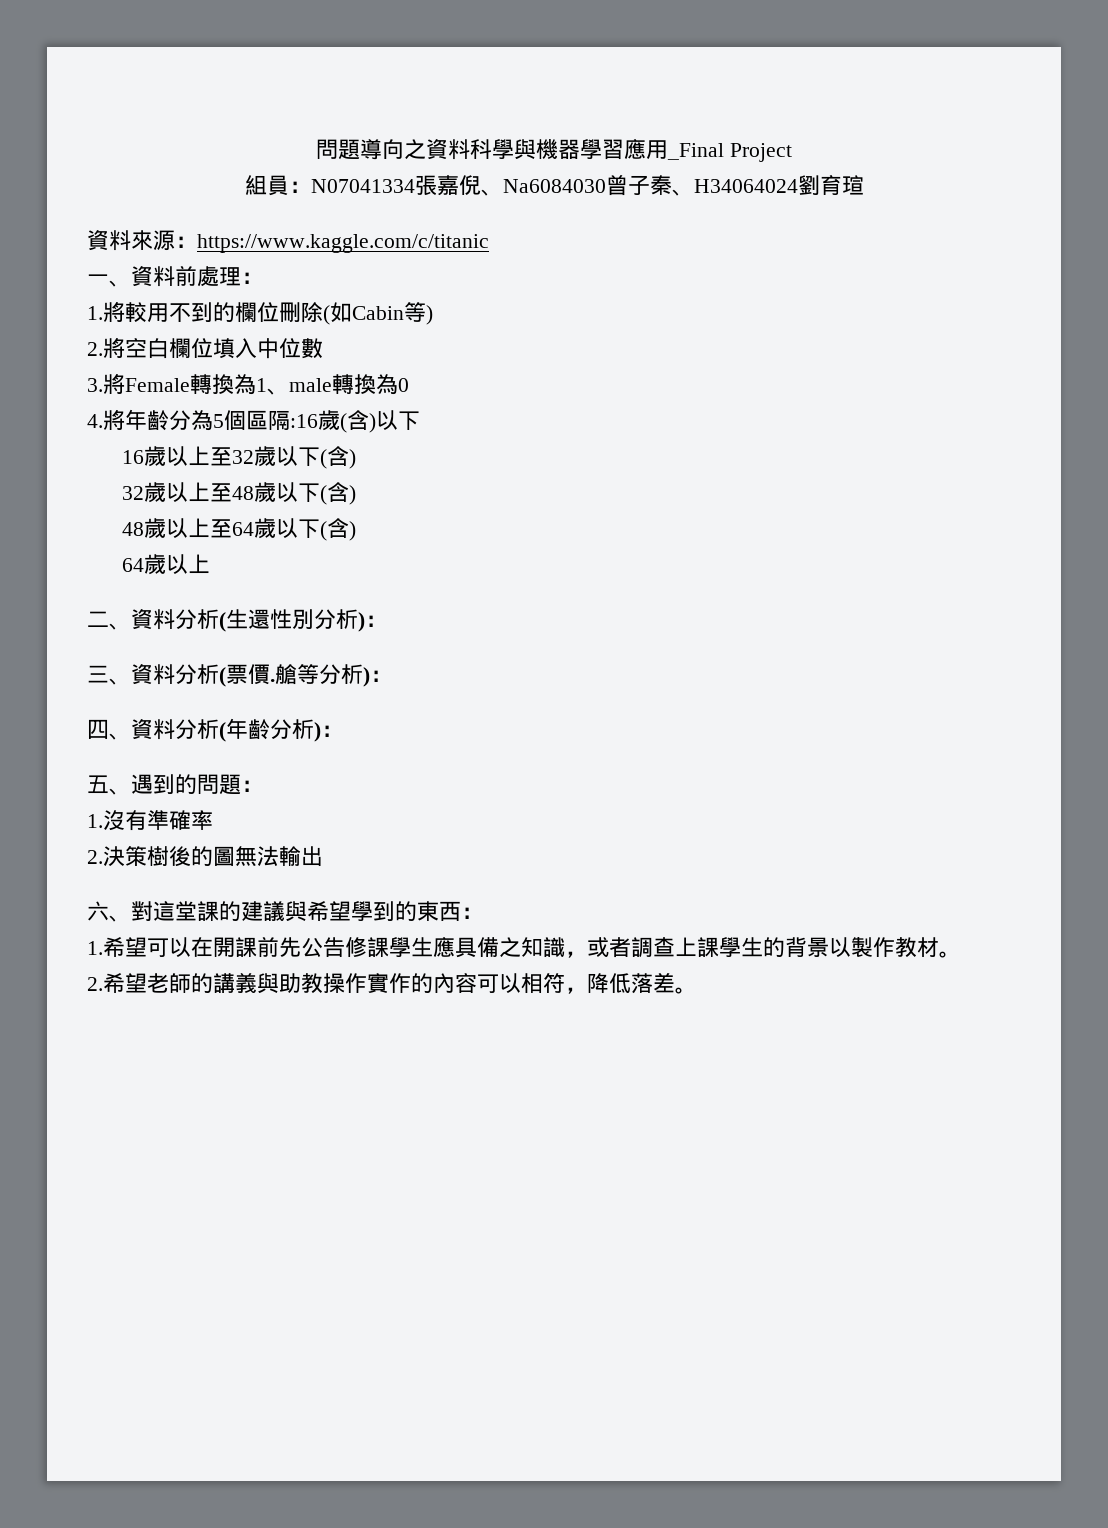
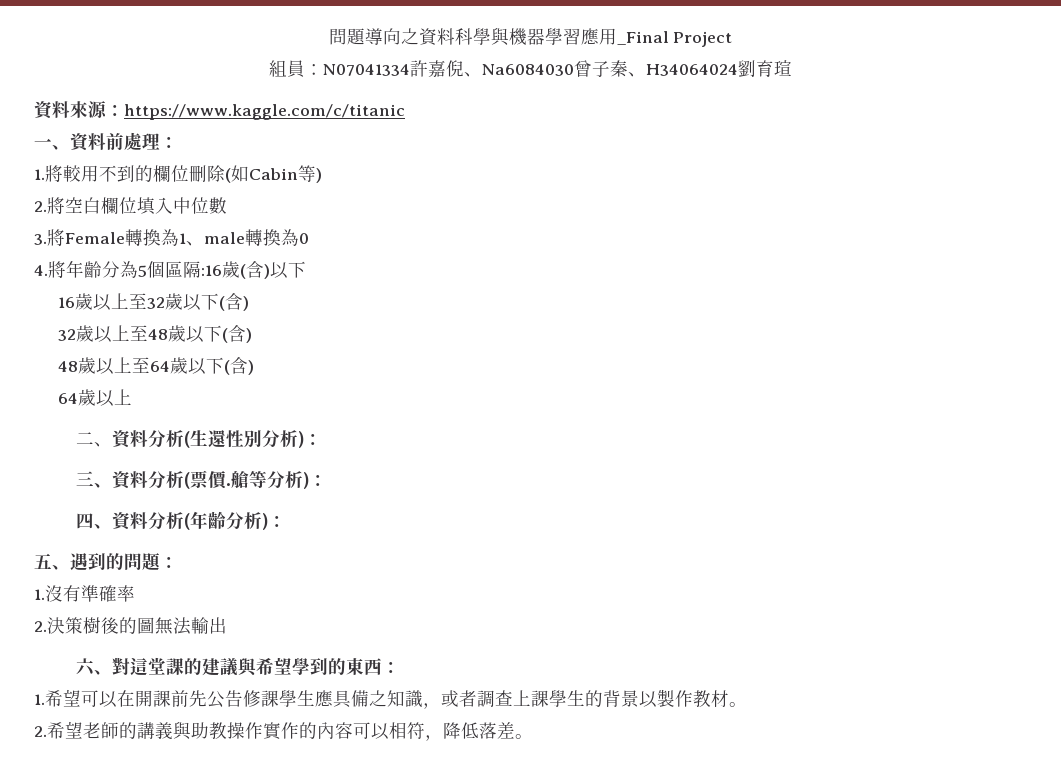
[414,175,437,196] 張 -> [410,60,428,77] 許

